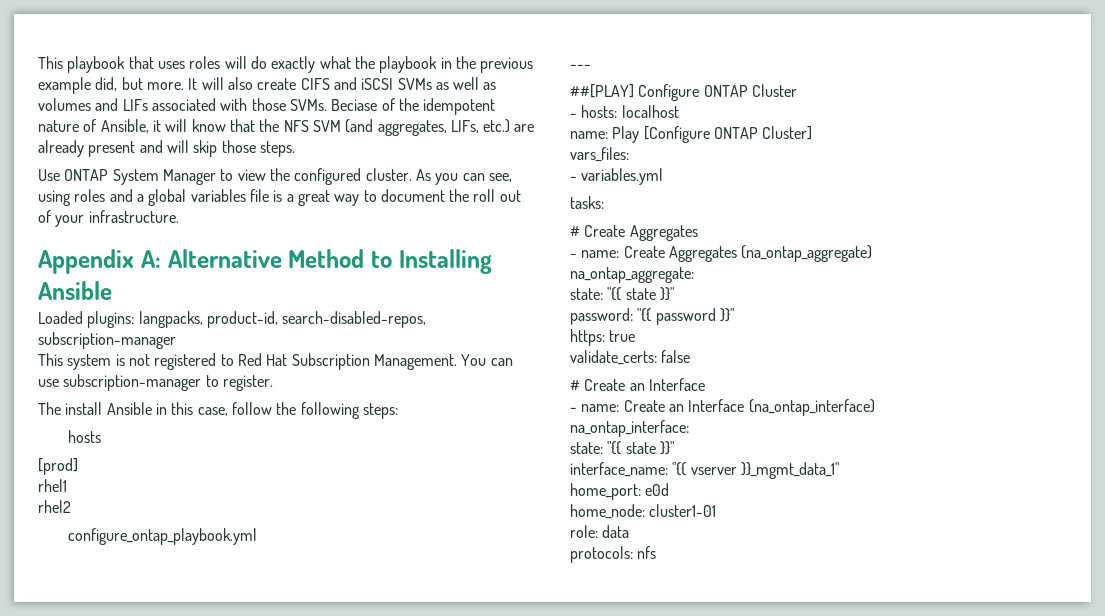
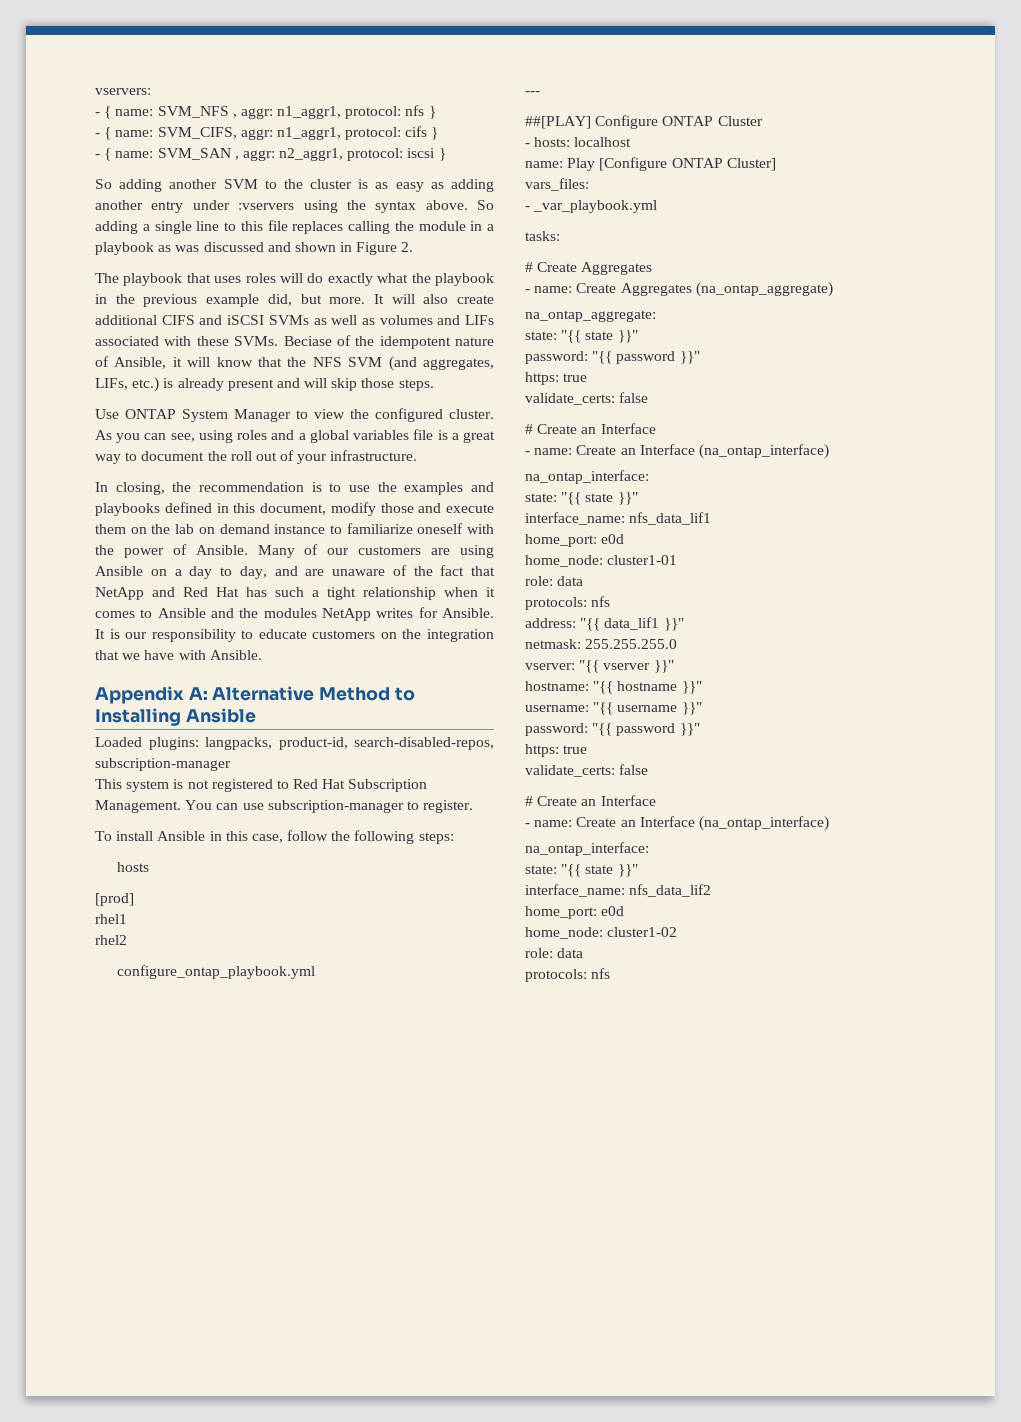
[38,56,63,69] This -> [95,88,151,95] [95,105,436,119] [95,126,439,140] [95,148,446,161] [95,179,495,192] [95,200,494,213] [95,220,494,234] [95,242,414,255] [95,273,119,283] vservers: // - { name: SVM_NFS , aggr: n1_aggr1, protocol: nfs } // - { name: SVM_CIFS, aggr: n1_aggr1, protocol: cifs } // - { name: SVM_SAN , aggr: n2_aggr1, protocol: iscsi } // So adding another SVM to the cluster is as easy as adding another entry under :vservers using the syntax above. So adding a single line to this file replaces calling the module in a playbook as was discussed and shown in Figure 2. // The
(297, 84) none -> [95,315,157,325] additional
[251,98,286,111] those -> [196,336,229,346] these
[514,124,535,132] are -> [163,378,174,388] is
(179, 216) none -> [95,482,494,495] [95,502,494,516] [95,523,494,534] [95,544,495,558] [95,565,495,579] [95,587,495,600] [95,607,494,621] [95,629,494,642] [95,650,262,660] // In closing, the recommendation is to use the examples and playbooks defined in this document, modify those and execute them on the lab on demand instance to familiarize oneself with the power of Ansible. Many of our customers are using Ansible on a day to day, and are unaware of the fact that NetApp and Red Hat has such a tight relationship when it comes to Ansible and the modules NetApp writes for Ansible. It is our responsibility to educate customers on the integration that we have with Ansible.
[38,402,61,415] The -> [95,831,112,841] To
[581,168,664,185] variables.yml -> [533,200,658,213] _var_playbook.yml
[672,462,839,479] "{{ vserver }}_mgmt_data_1" -> [629,512,712,525] nfs_data_lif1
(657, 552) none -> [525,617,684,631] [525,639,678,649] [525,660,674,673] [525,681,702,694] [525,702,702,715] [525,723,700,736] [525,744,588,757] [525,764,649,777] [525,795,656,806] [525,816,829,831] [525,842,649,856] [525,864,638,877] [525,884,712,897] [525,906,625,919] [525,927,678,939] [525,948,584,958] [525,968,611,982] // address: "{{ data_lif1 }}" // netmask: 255.255.255.0 // vserver: "{{ vserver }}" // hostname: "{{ hostname }}" // username: "{{ username }}" // password: "{{ password }}" // https: true // validate_certs: false // # Create an Interface // - name: Create an Interface (na_ontap_interface) // na_ontap_interface: // state: "{{ state }}" // interface_name: nfs_data_lif2 // home_port: e0d // home_node: cluster1-02 // role: data // protocols: nfs

